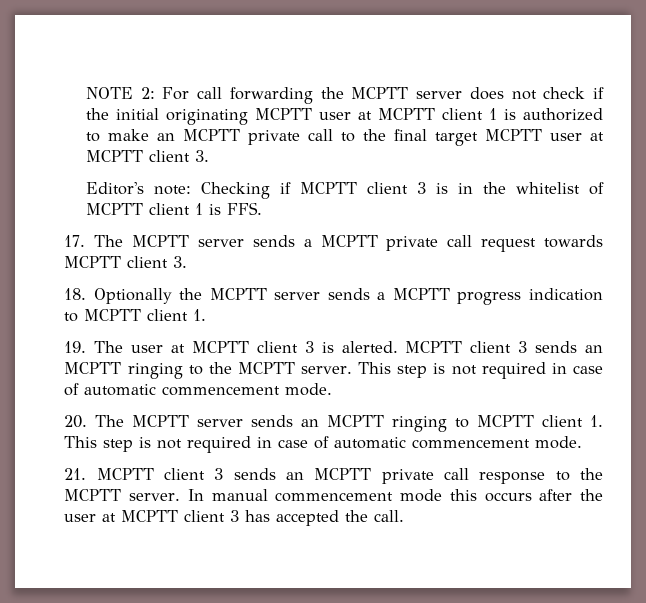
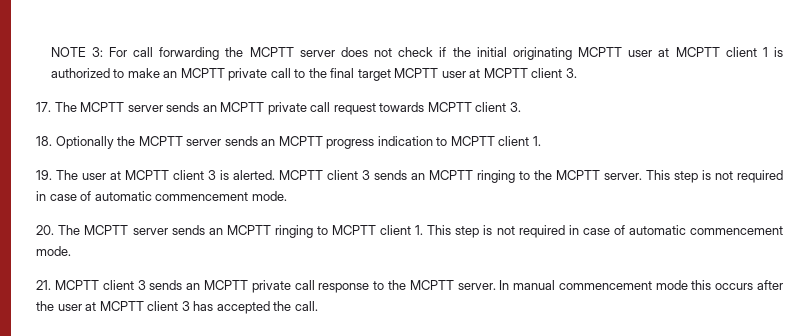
[140,87,155,99] 2: -> [91,47,103,57] 3:
[85,182,604,199] [85,202,262,215] // Editor's note: Checking if MCPTT client 3 is in the whitelist of MCPTT client 1 is FFS. -> (577, 73) none
[303,239,312,247] a -> [202,105,217,112] an
[377,292,386,300] a -> [261,139,276,146] an

